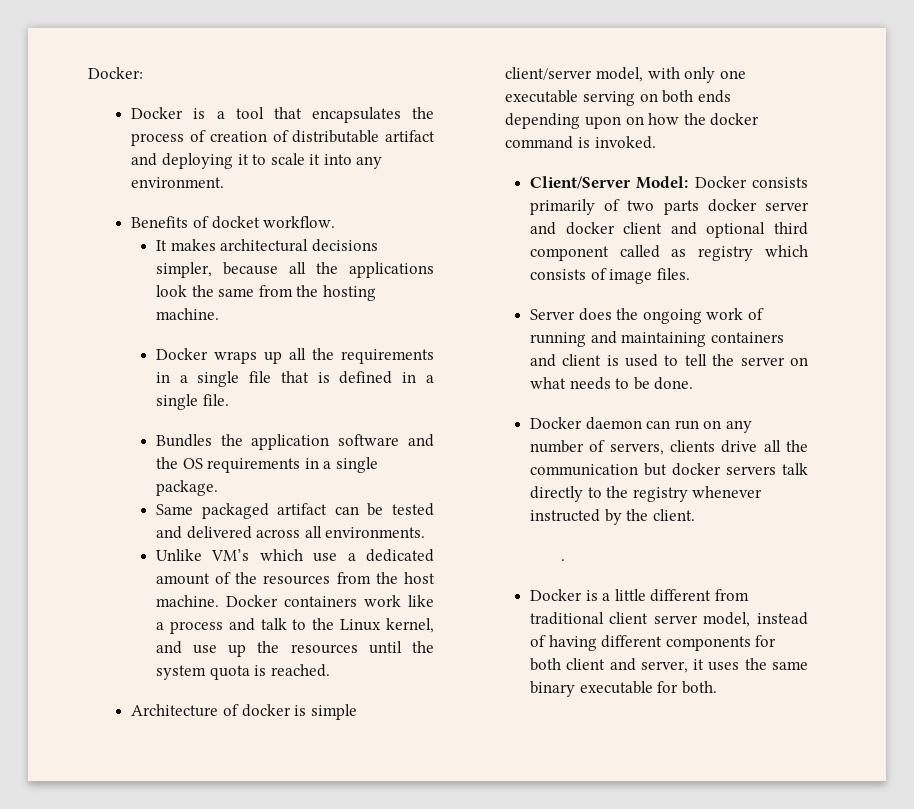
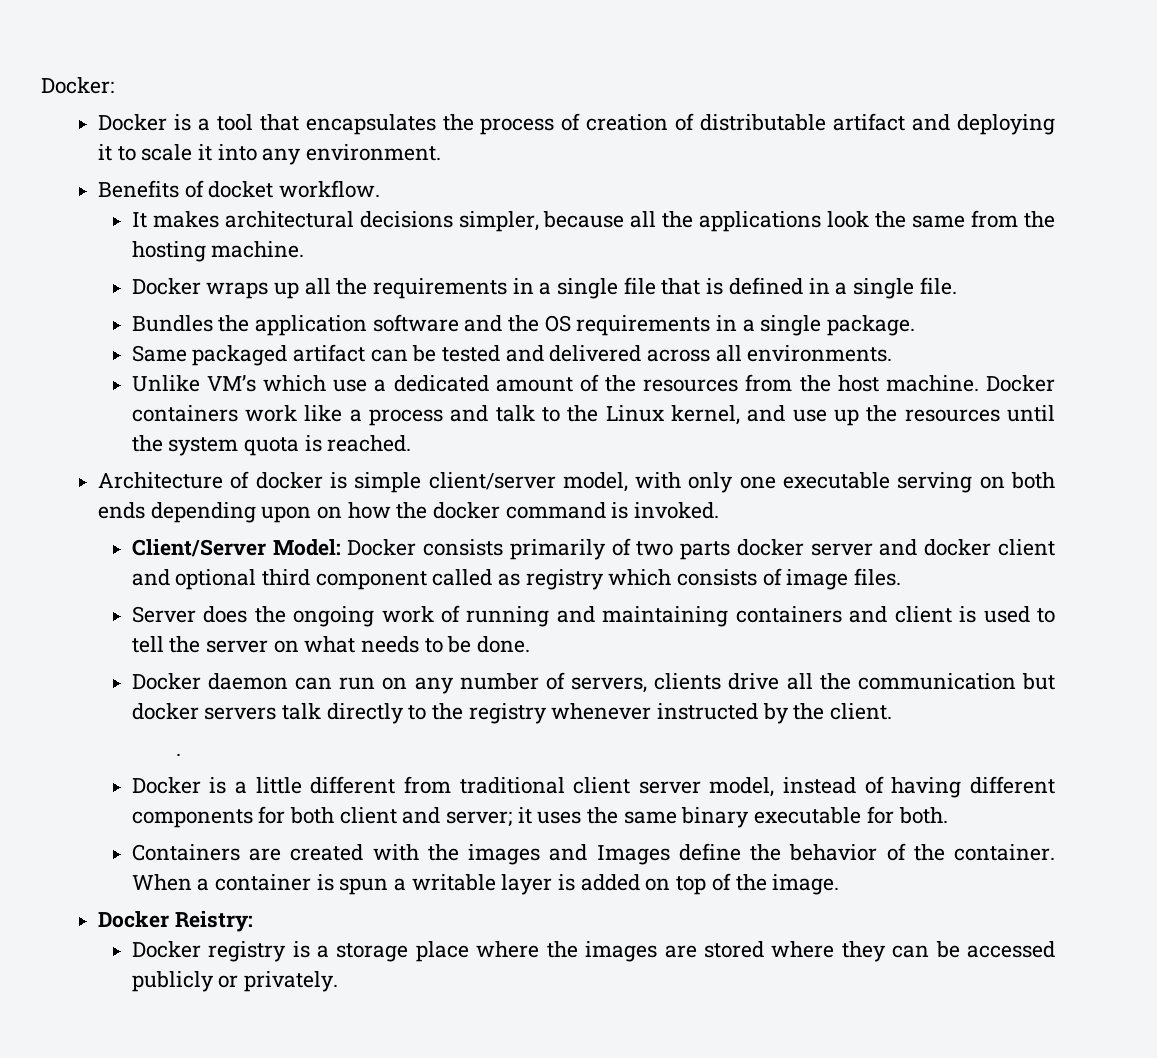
[640,661,688,673] server, -> [446,811,513,827] server;
(717, 687) none -> [131,843,1056,865] [131,873,840,895] [97,911,253,932] [131,941,1055,962] [131,971,339,992] // Containers are created with the images and Images define the behavior of the container. When a container is spun a writable layer is added on top of the image. // Docker Reistry: // Docker registry is a storage place where the images are stored where they can be accessed publicly or privately.

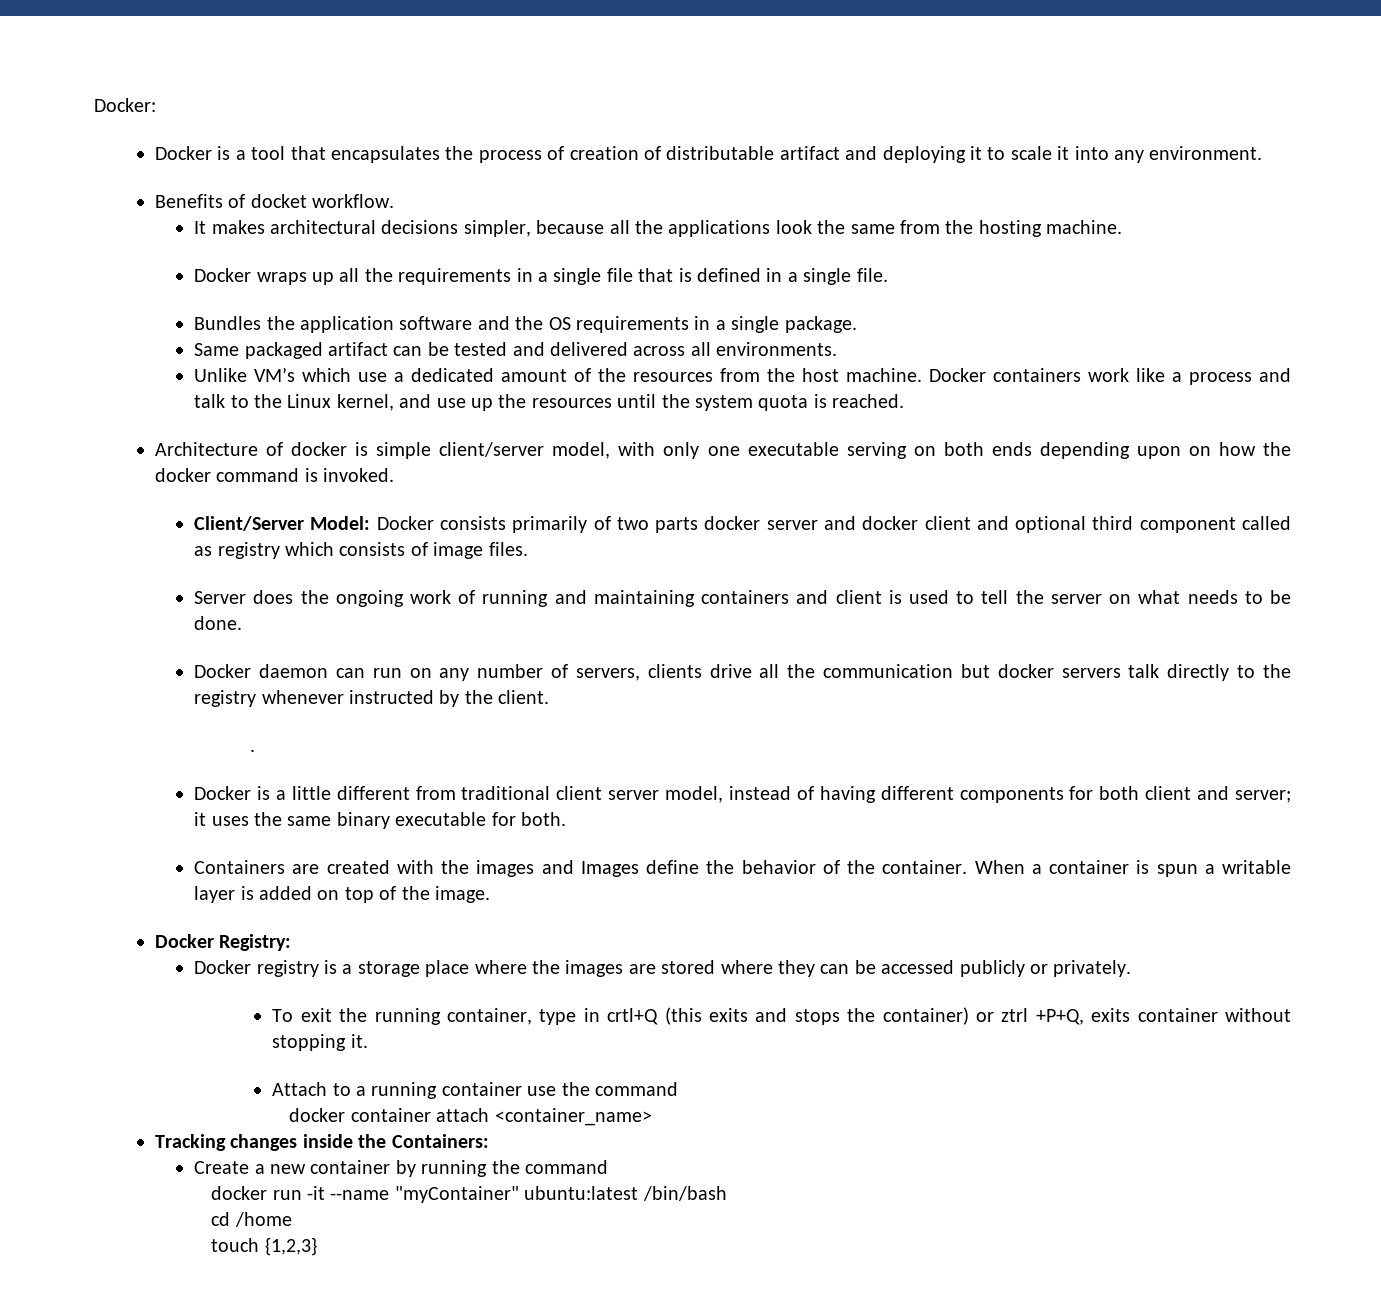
[174,911,253,932] Reistry: -> [219,934,292,951] Registry:
(339, 981) none -> [272,1007,1291,1025] [272,1034,368,1051] [272,1082,679,1099] [289,1108,652,1126] [155,1134,489,1151] [194,1160,608,1177] [211,1186,727,1203] [211,1212,292,1227] [211,1237,317,1256] // To exit the running container, type in crtl+Q (this exits and stops the container) or ztrl +P+Q, exits container without stopping it. // Attach to a running container use the command // docker container attach <container_name> // Tracking changes inside the Containers: // Create a new container by running the command // docker run -it --name "myContainer" ubuntu:latest /bin/bash // cd /home // touch {1,2,3}

